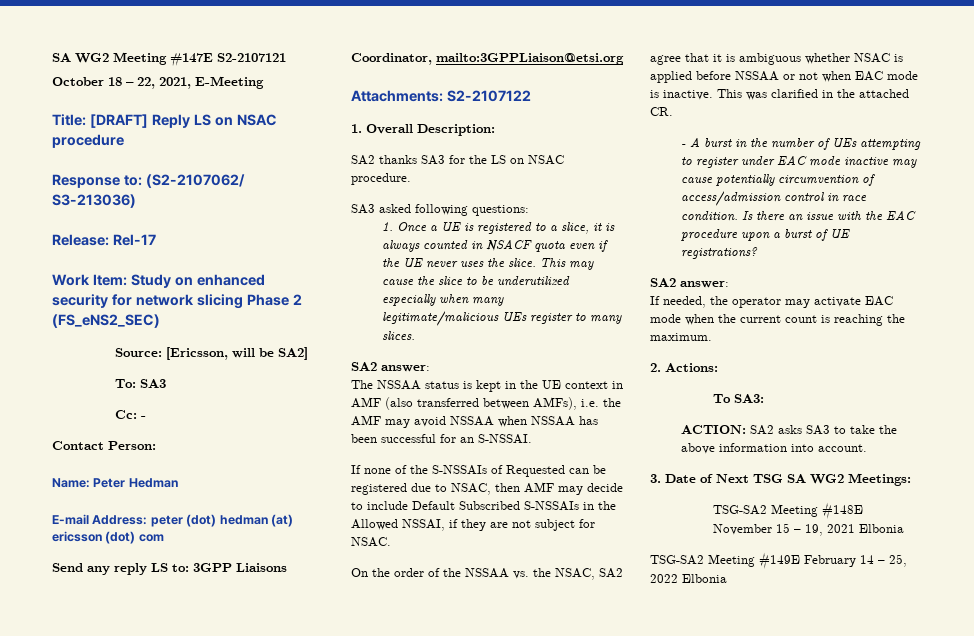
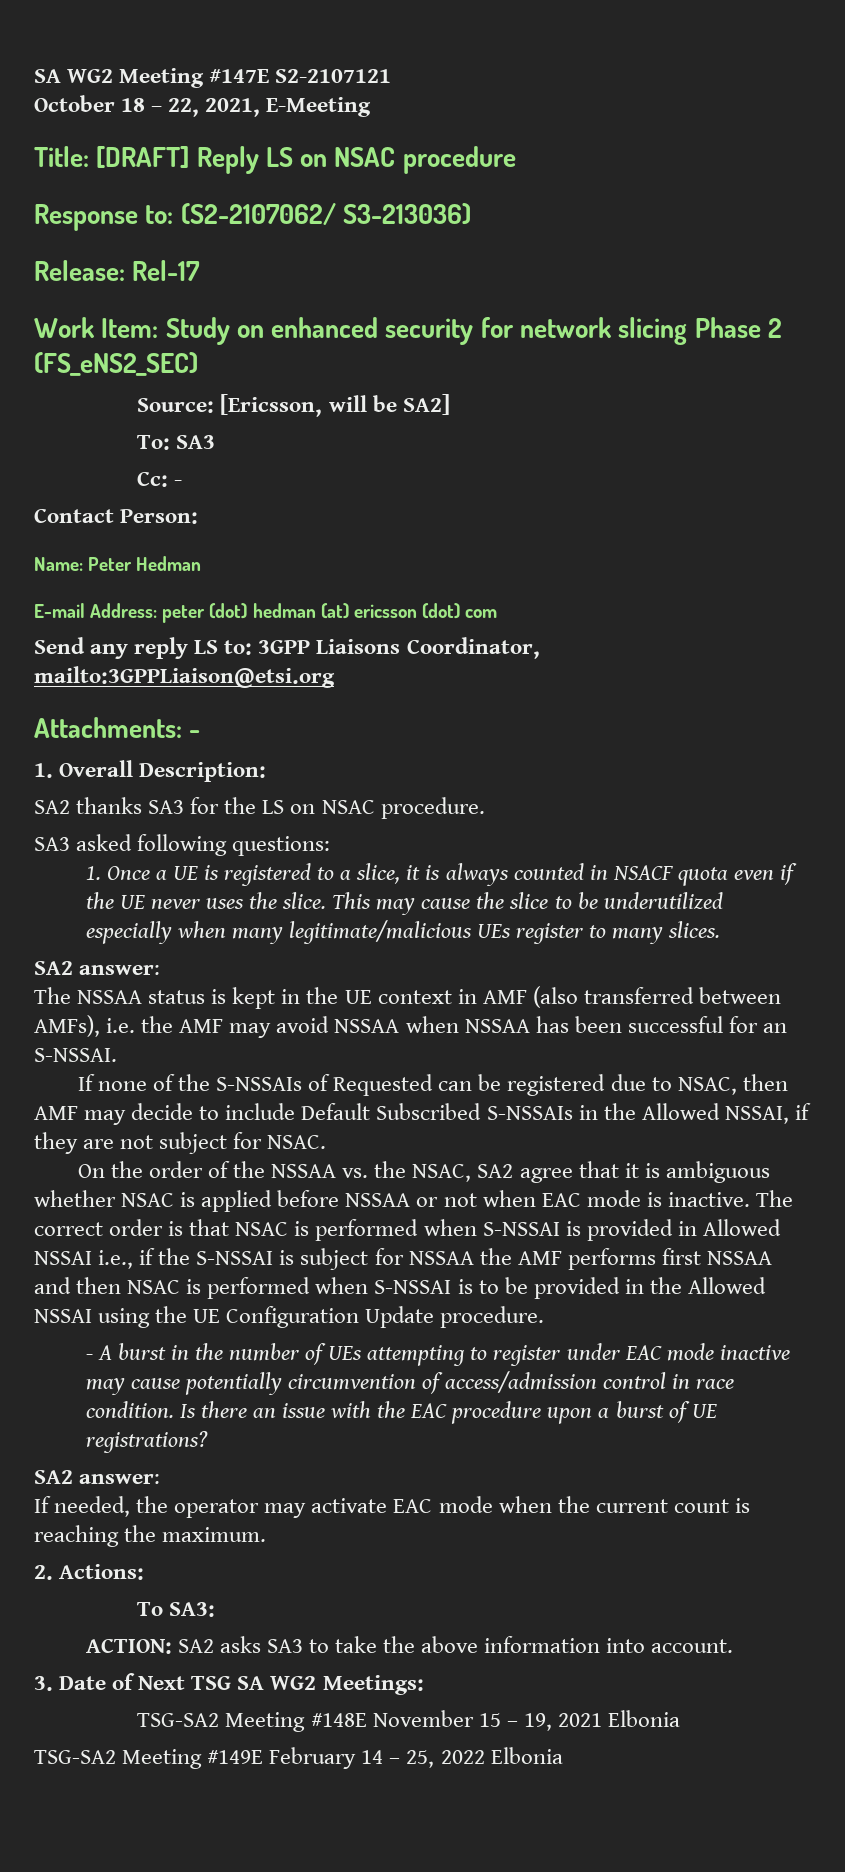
[446,90,531,102] S2-2107122 -> [189,730,201,738] -
[717,89,909,100] [650,107,673,116] This was clarified in the attached CR. -> [755,1190,793,1207] [34,1219,781,1241] [34,1248,772,1270] [34,1277,766,1299] [34,1306,545,1328] The correct order is that NSAC is performed when S-NSSAI is provided in Allowed NSSAI i.e., if the S-NSSAI is subject for NSSAA the AMF performs first NSSAA and then NSAC is performed when S-NSSAI is to be provided in the Allowed NSSAI using the UE Configuration Update procedure.

